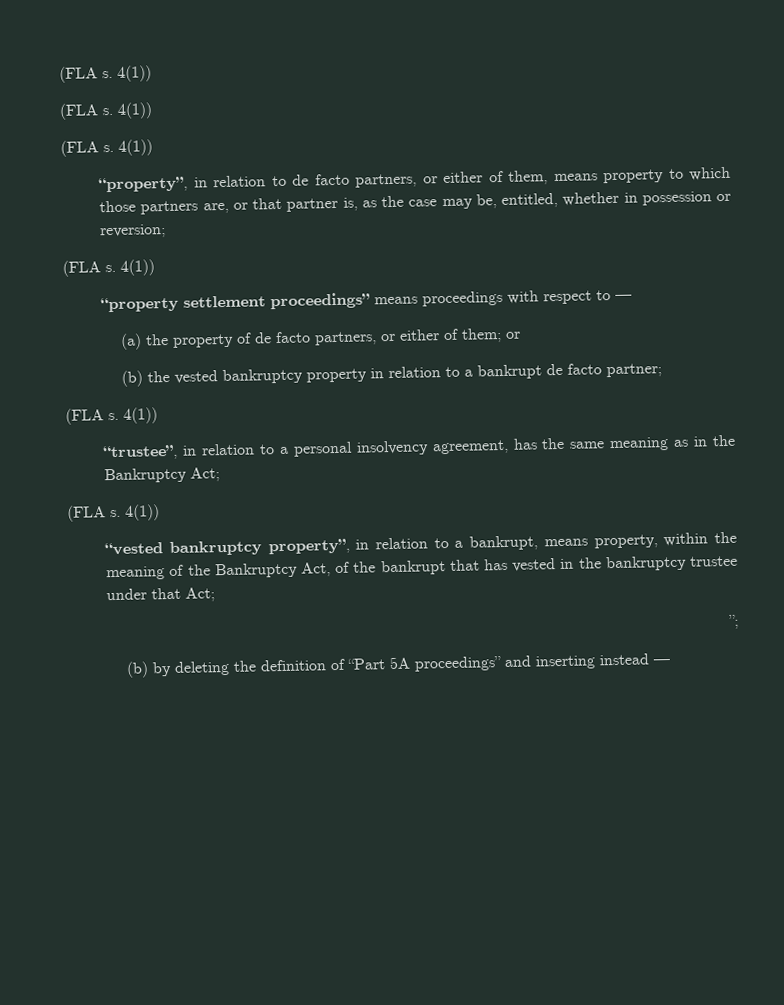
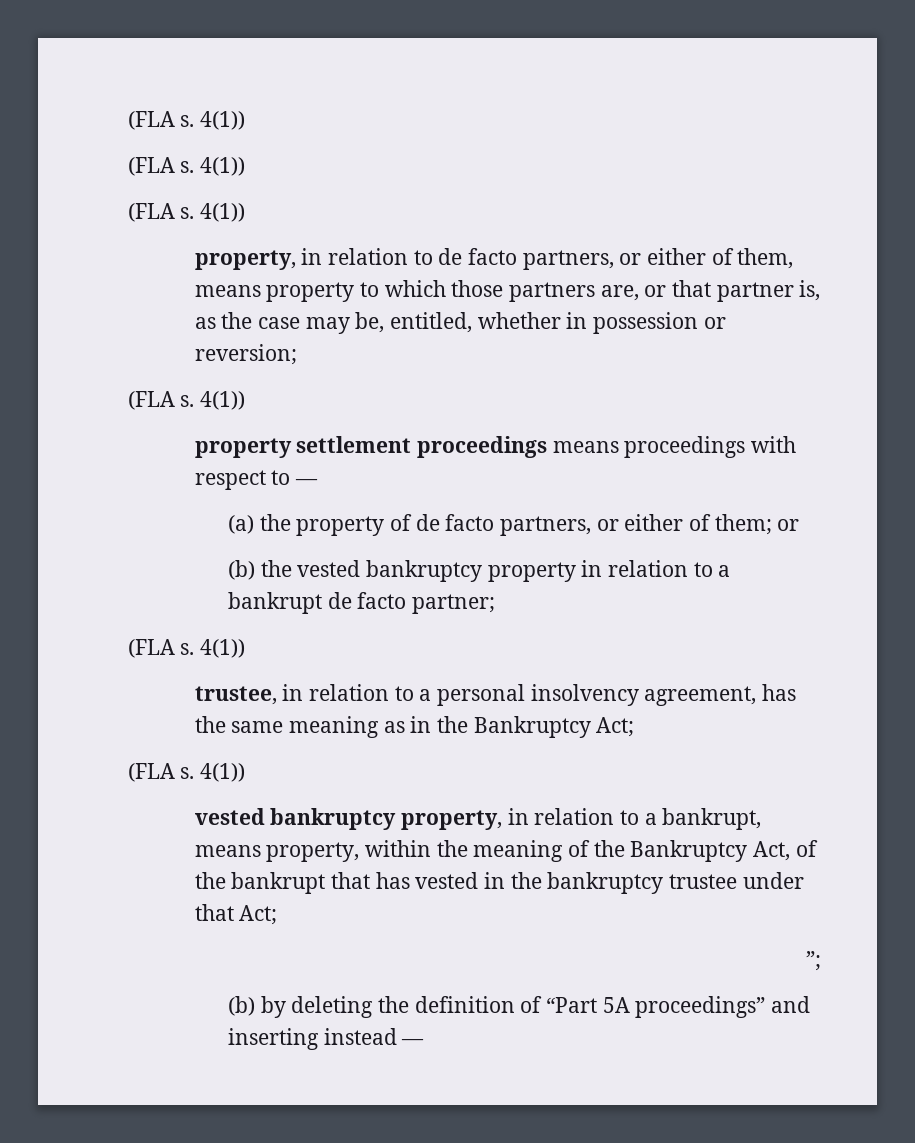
[98,176,189,193] “property”, -> [194,250,296,270] property,
[100,292,371,313] “property settlement proceedings” -> [194,436,547,458] property settlement proceedings
[102,444,179,461] “trustee”, -> [194,686,277,705] trustee,
[104,538,350,557] “vested bankruptcy property”, -> [194,808,502,830] vested bankruptcy property,

